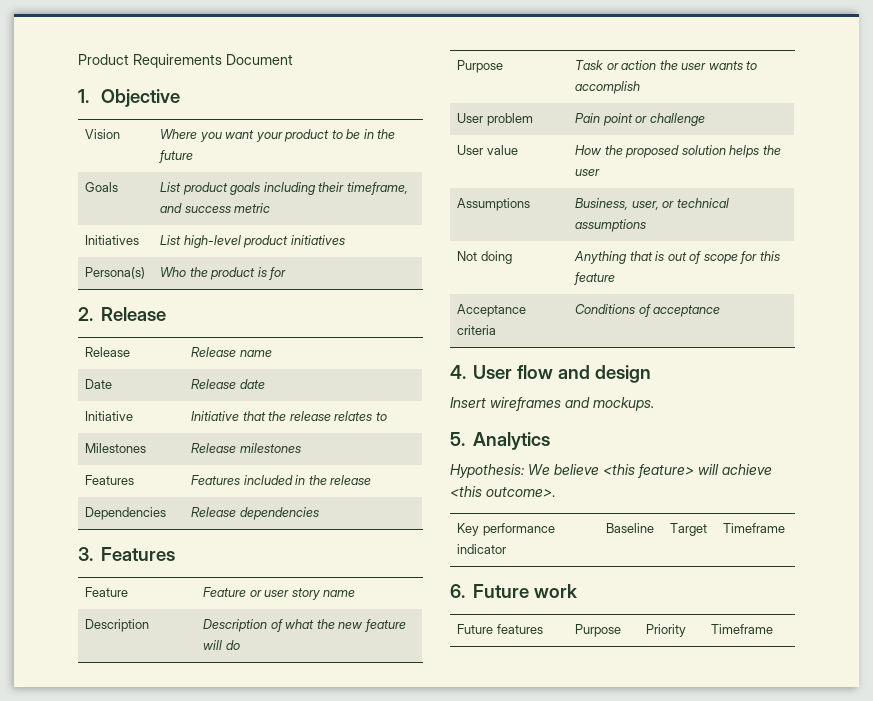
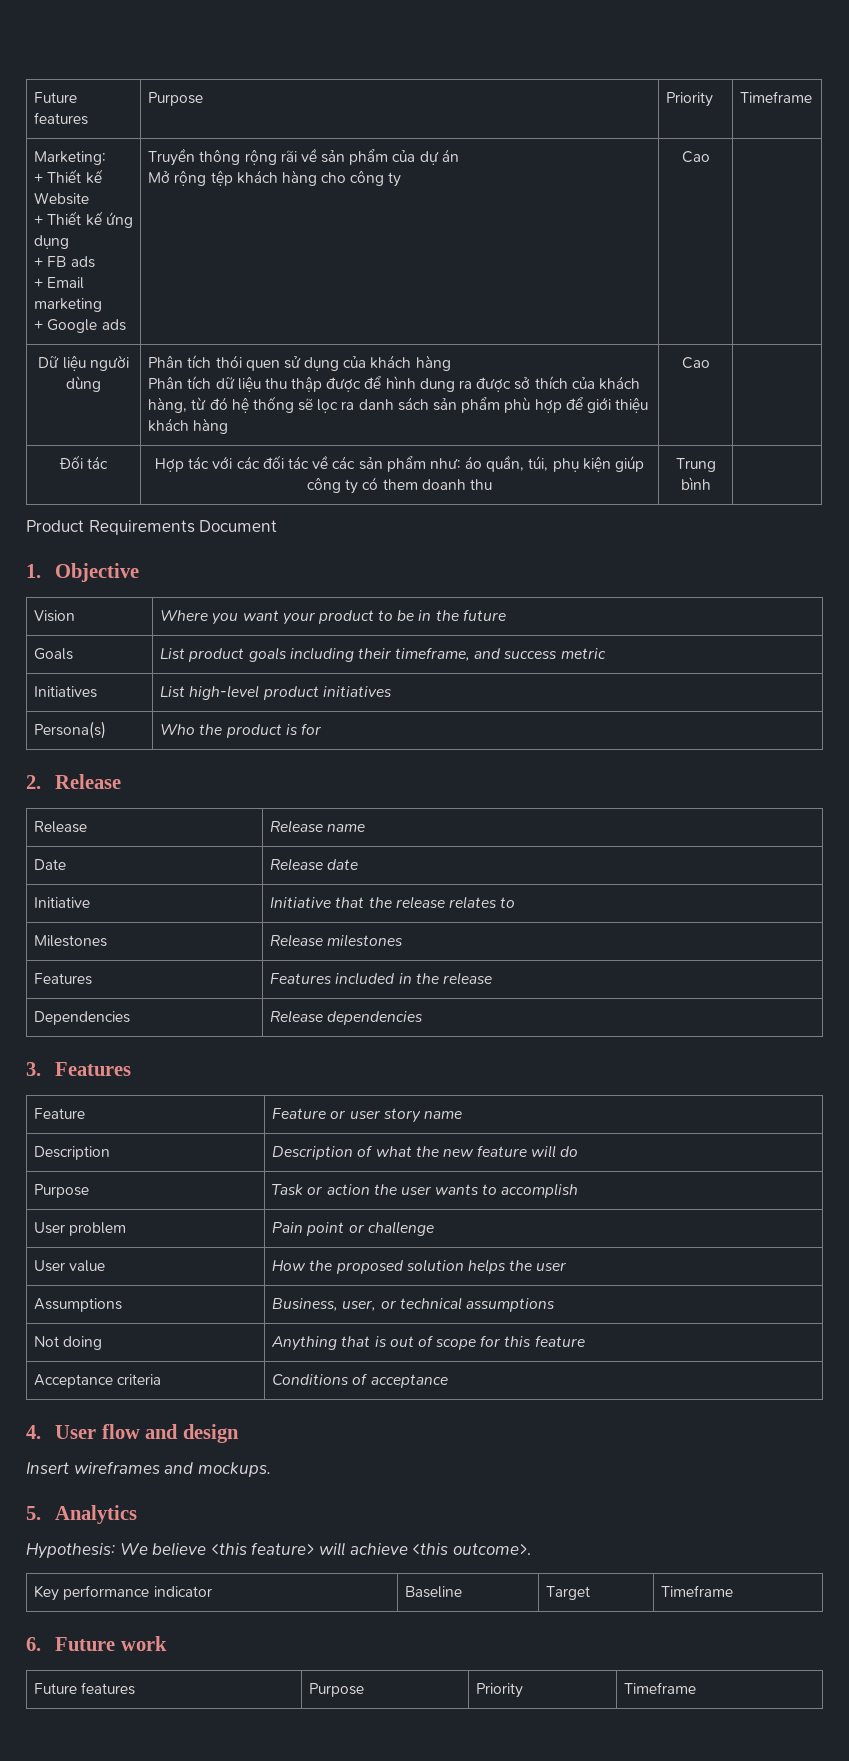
(78, 59) none -> [34,92,78,103] [34,112,89,125] [148,92,204,106] [666,92,714,107] [740,91,813,103] [34,151,107,165] [34,169,103,184] [34,192,90,205] [34,211,133,228] [34,235,70,249] [34,256,95,268] [34,277,85,289] [34,298,103,312] [34,319,126,333] [148,148,459,166] [148,170,402,187] [681,151,710,163] [38,355,129,371] [66,376,101,392] [148,355,451,371] [148,376,640,392] [148,396,649,413] [148,418,229,434] [681,357,710,369] [58,455,109,469] [155,455,644,472] [307,477,492,494] [675,458,716,472] [680,477,711,490] Future features | Purpose | Priority | Timeframe // Marketing: // + Thiết kế Website // + Thiết kế ứng dụng // + FB ads // + Email marketing // + Google ads | Truyền thông rộng rãi về sản phẩm của dự án // Mở rộng tệp khách hàng cho công ty | Cao | // Dữ liệu người dùng | Phân tích thói quen sử dụng của khách hàng // Phân tích dữ liệu thu thập được để hình dung ra được sở thích của khách hàng, từ đó hệ thống sẽ lọc ra danh sách sản phẩm phù hợp để giới thiệu khách hàng | Cao | // Đối tác | Hợp tác với các đối tác về các sản phẩm như: áo quần, túi, phụ kiện giúp công ty có them doanh thu | Trung bình | //

